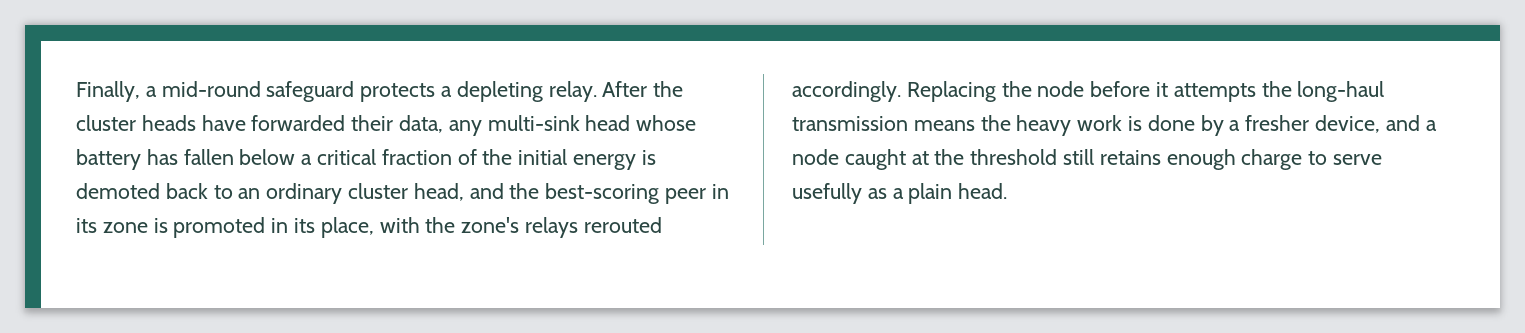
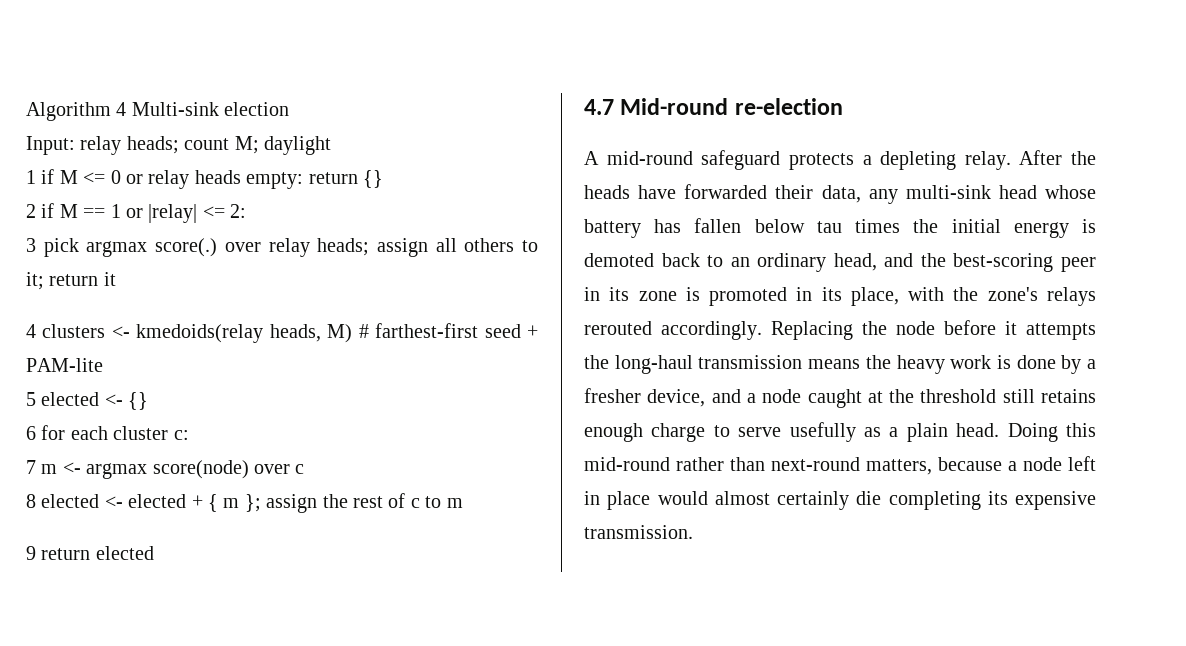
[76,81,157,102] Finally, a -> [26,102,290,121] [26,136,331,155] [26,169,383,189] [26,203,247,223] [26,238,538,257] [26,272,116,290] [26,323,538,343] [26,358,103,372] [26,392,149,410] [26,425,189,440] [26,460,305,479] [26,493,463,513] [26,546,154,560] [584,98,843,115] [584,151,599,165] Algorithm 4 Multi-sink election // Input: relay heads; count M; daylight // 1 if M <= 0 or relay heads empty: return {} // 2 if M == 1 or |relay| <= 2: // 3 pick argmax score(.) over relay heads; assign all others to it; return it // 4 clusters <- kmedoids(relay heads, M) # farthest-first seed + PAM-lite // 5 elected <- {} // 6 for each cluster c: // 7 m <- argmax score(node) over c // 8 elected <- elected + { m }; assign the rest of c to m // 9 return elected // 4.7 Mid-round re-election // A
[76,115,136,131] cluster -> (1096, 158) none
[301,149,477,165] a critical fraction of -> [816,219,901,233] tau times
[348,183,409,199] cluster -> (827, 262) none
(1008, 191) none -> [1007,423,1096,442] [584,456,1096,475] [584,491,1096,510] [584,525,693,539] Doing this mid-round rather than next-round matters, because a node left in place would almost certainly die completing its expensive transmission.

